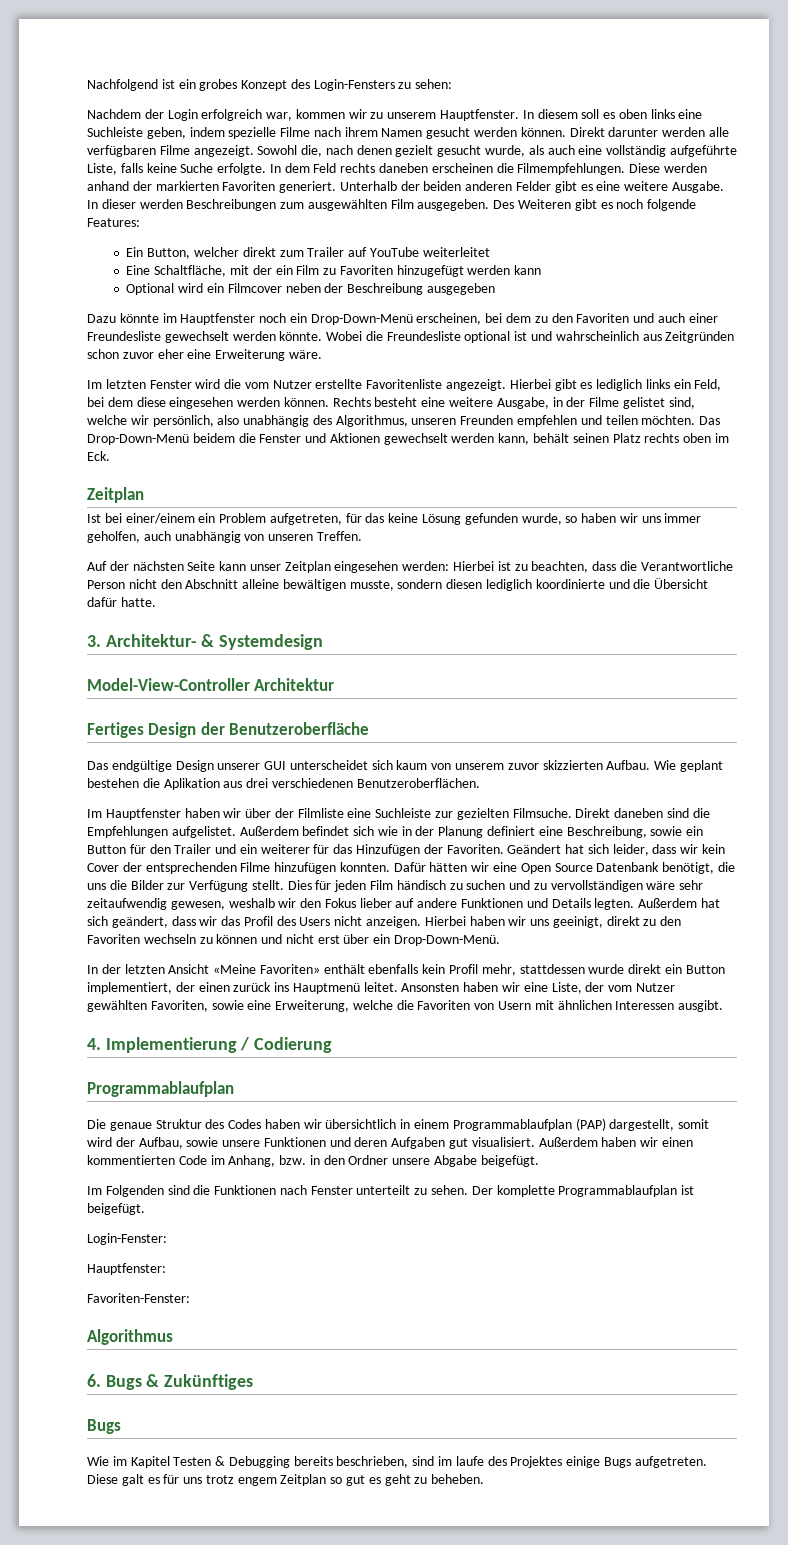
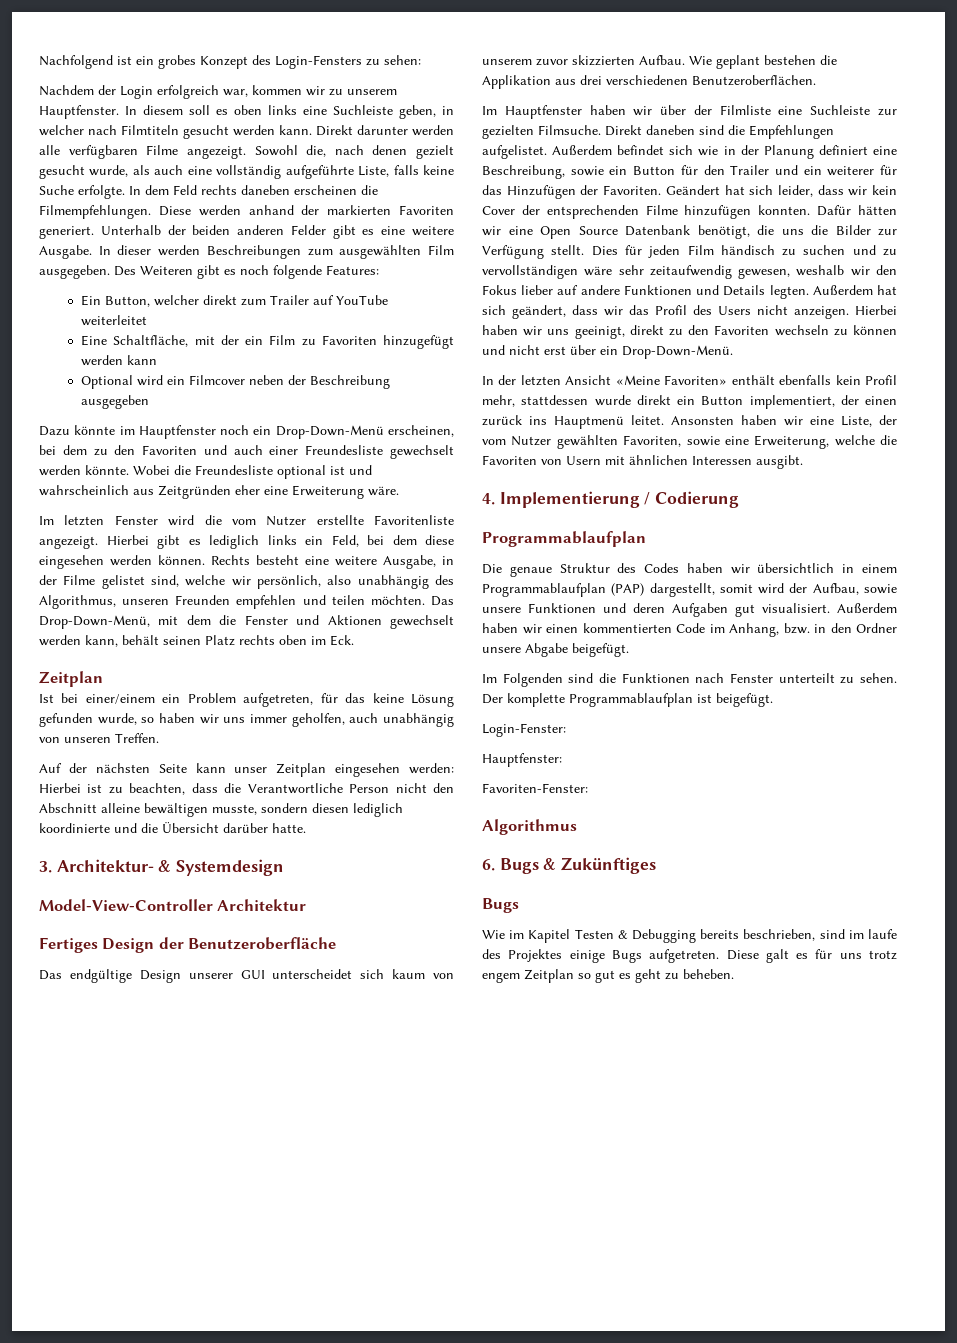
[189,127,423,139] indem spezielle Filme nach ihrem Namen -> [442,106,454,115] [39,125,179,136] in welcher nach Filmtiteln
[520,127,566,137] können. -> [279,125,312,135] kann.
[87,349,154,359] schon zuvor -> (231, 492) none
[87,433,235,445] Drop-Down-Menü beidem -> [39,615,211,629] Drop-Down-Menü, mit dem
[87,597,117,607] dafür -> [223,823,268,833] darüber
[163,778,220,790] Aplikation -> [482,75,551,89] Applikation

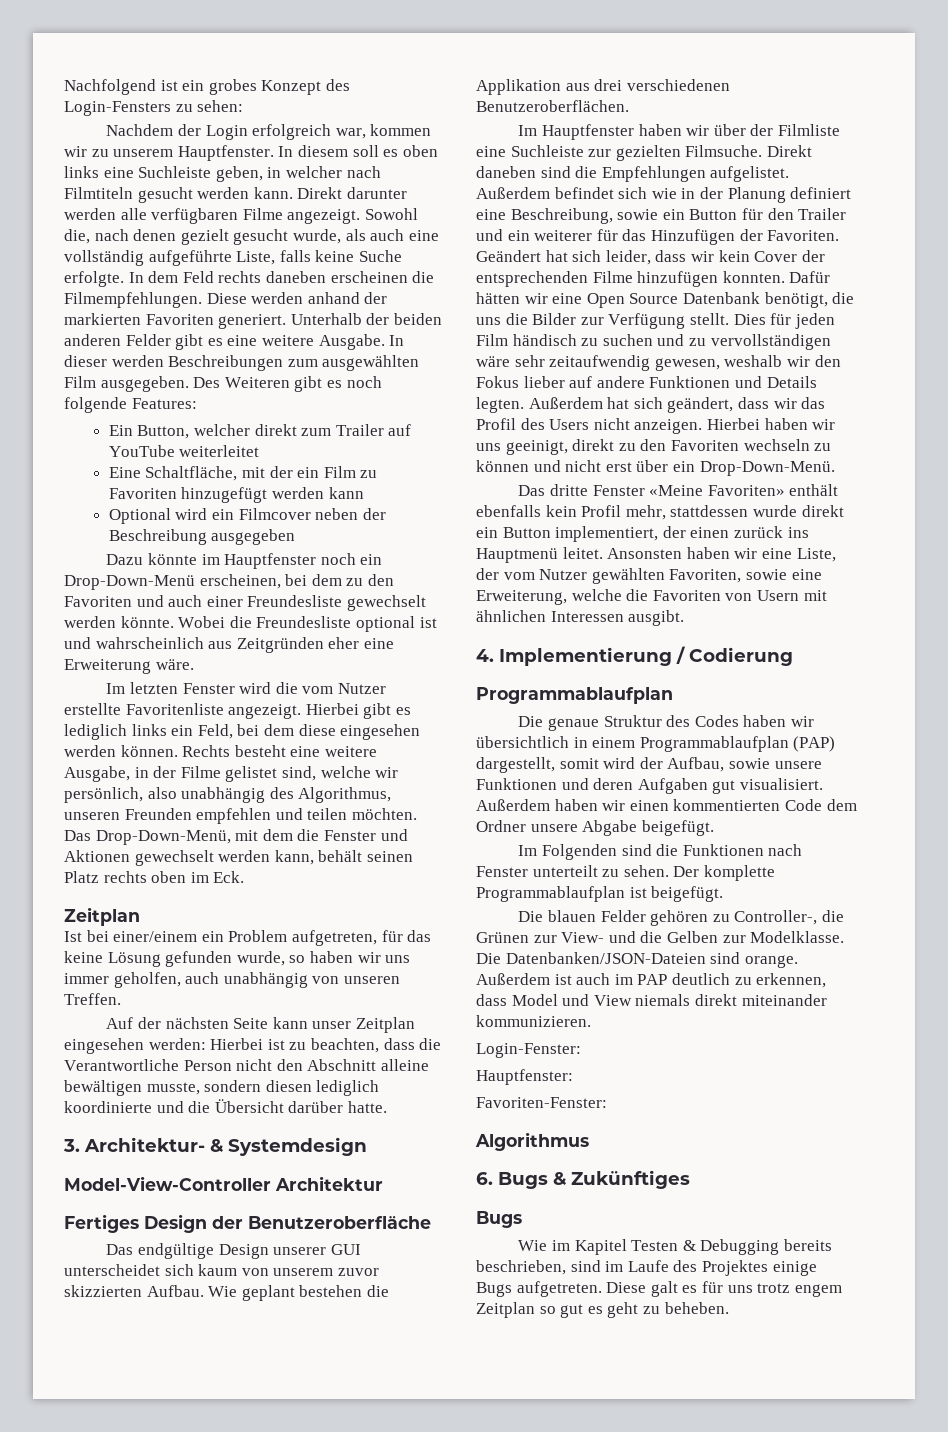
[482,375,612,386] In der letzten Ansicht -> [518,484,645,496] Das dritte Fenster
[709,623,852,637] im Anhang, bzw. in den -> [826,799,857,811] dem
(773, 700) none -> [518,910,844,926] [476,931,845,943] [476,952,798,968] [476,973,827,988] [476,994,827,1006] [476,1015,591,1027] // Die blauen Felder gehören zu Controller-, die Grünen zur View- und die Gelben zur Modelklasse. Die Datenbanken/JSON-Dateien sind orange. Außerdem ist auch im PAP deutlich zu erkennen, dass Model und View niemals direkt miteinander kommunizieren.
[868,929,897,939] laufe -> [627,1260,669,1272] Laufe

